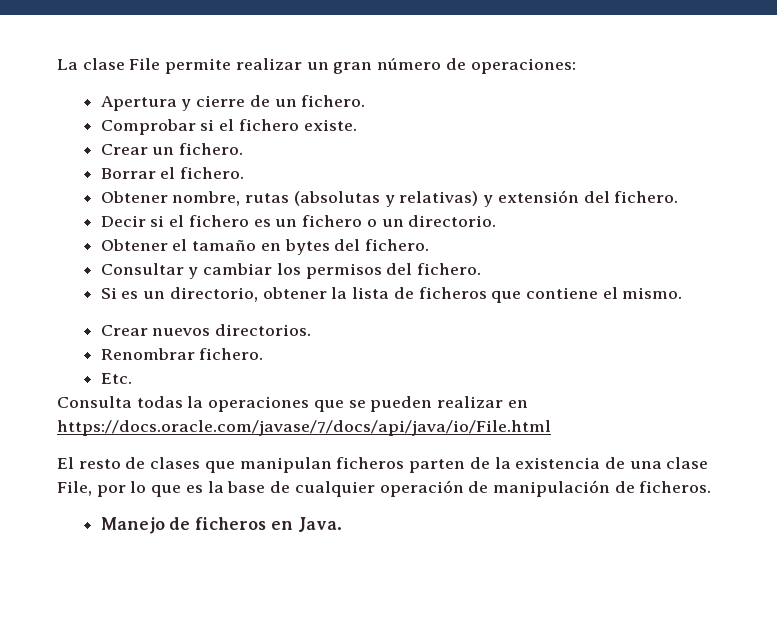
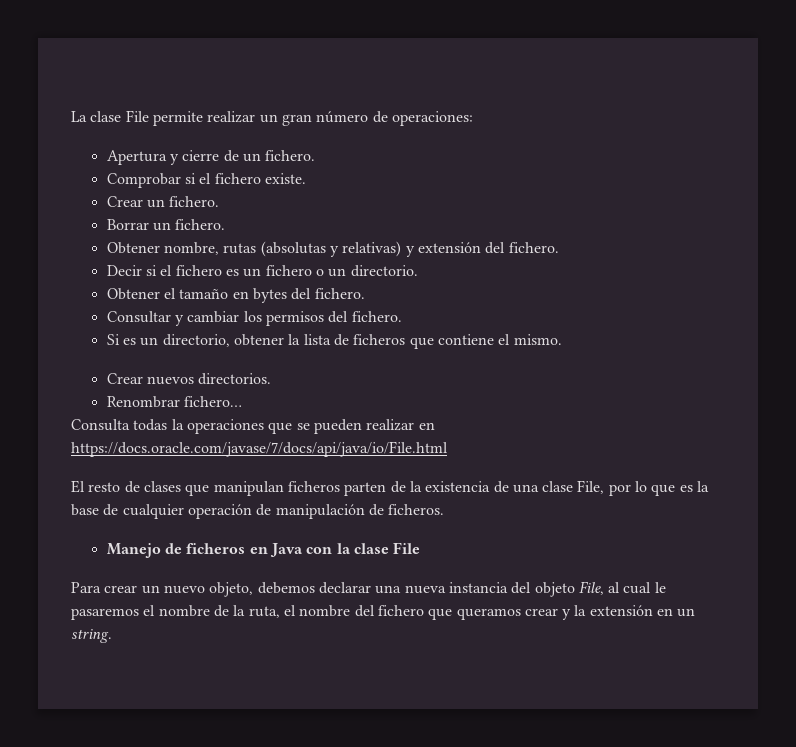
[160,167,176,179] el -> [152,222,171,231] un
[199,348,264,360] [100,373,132,384] fichero. // Etc. -> [183,396,242,407] fichero…
[297,517,342,532] Java. -> [269,542,421,557] [71,581,666,597] [71,605,696,620] [71,629,112,643] Java con la clase File // Para crear un nuevo objeto, debemos declarar una nueva instancia del objeto File, al cual le pasaremos el nombre de la ruta, el nombre del fichero que queramos crear y la extensión en un string.

